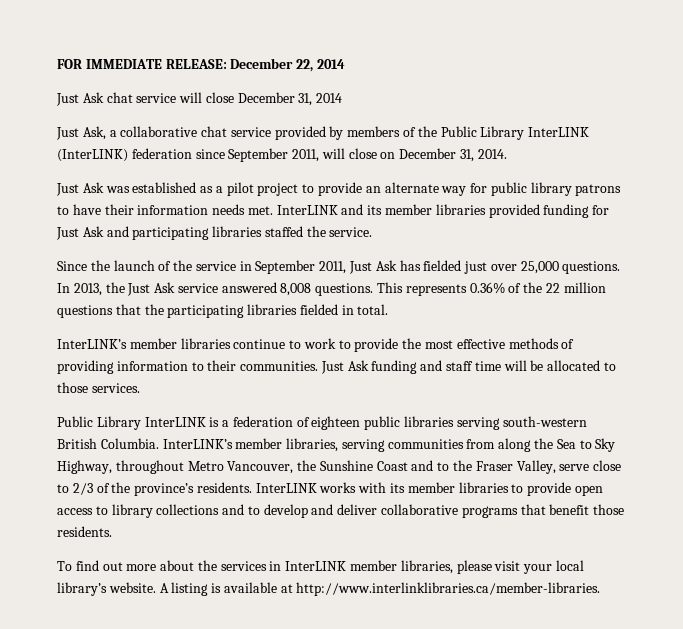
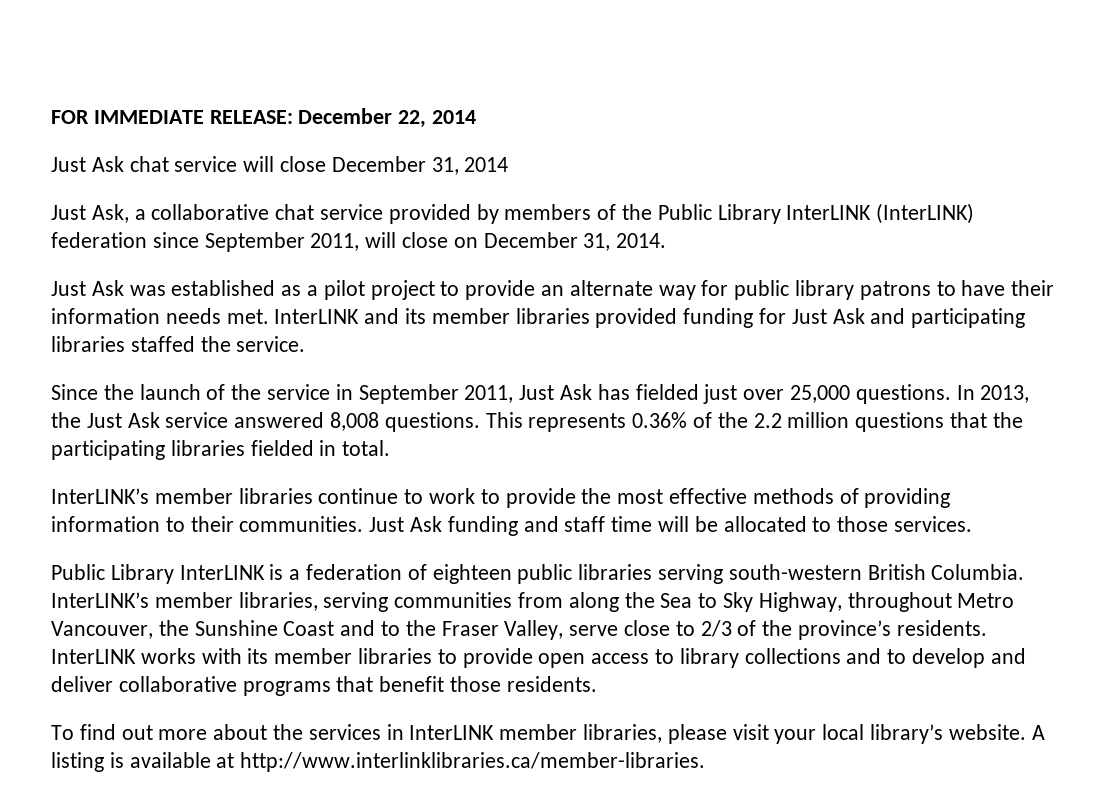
[545,283,560,293] 22 -> [753,413,782,428] 2.2

